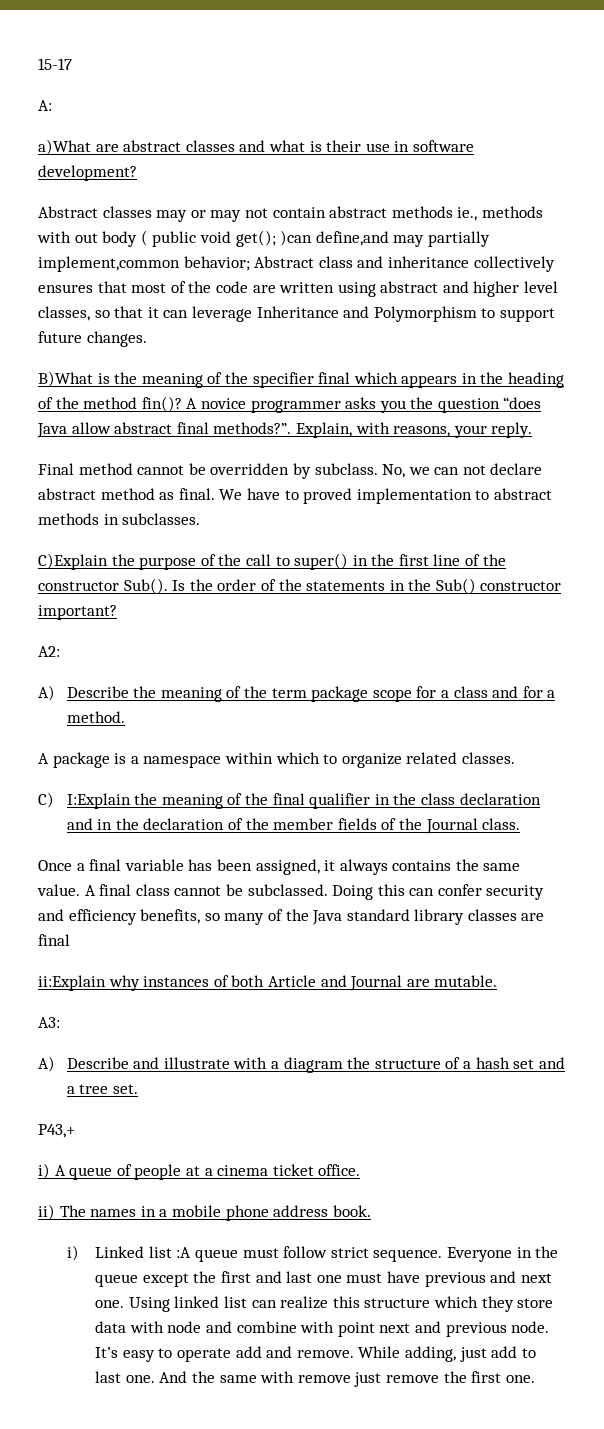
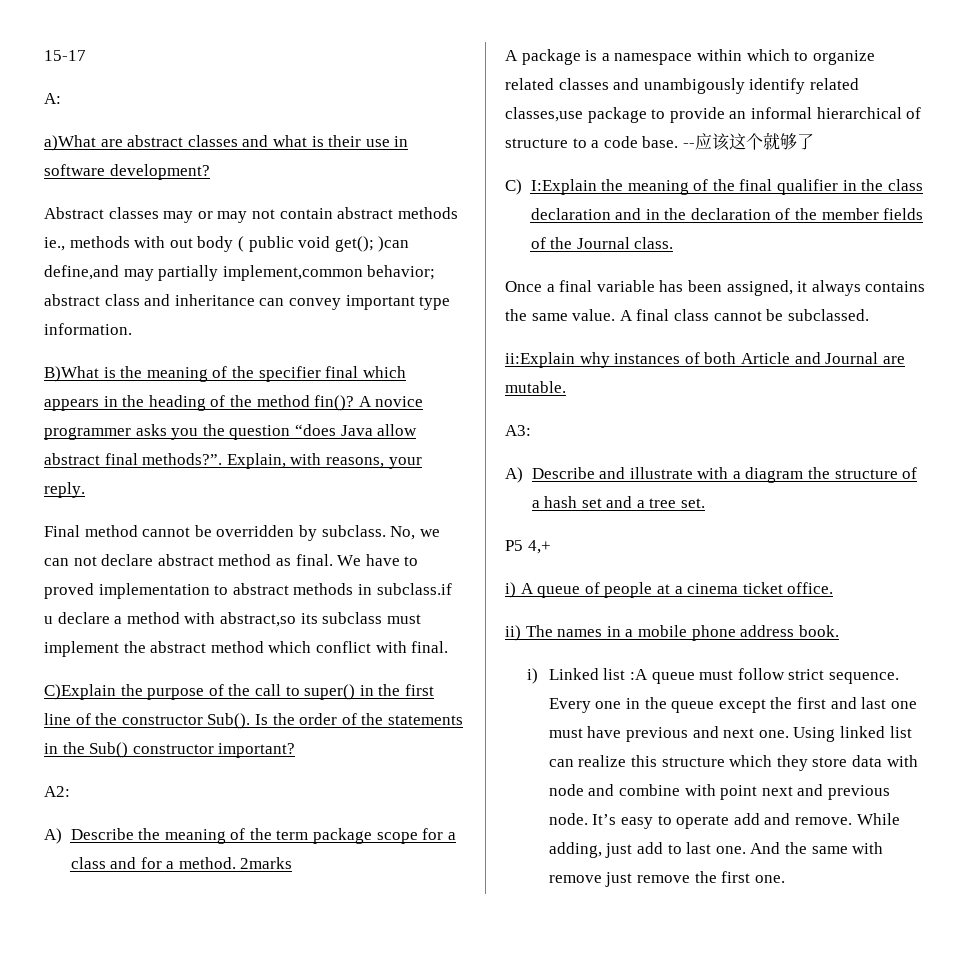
[254,256,315,268] Abstract -> [44,294,100,306] abstract
[473,256,555,272] [38,281,559,297] [38,306,555,322] [38,331,147,347] collectively ensures that most of the code are written using abstract and higher level classes, so that it can leverage Inheritance and Polymorphism to support future changes. -> [259,295,451,310] [44,323,132,335] can convey important type information.
[122,513,201,525] subclasses. -> [376,583,452,595] [44,612,421,627] [44,641,449,657] subclass.if u declare a method with abstract,so its subclass must implement the abstract method which conflict with final.
(125, 717) none -> [240,857,293,869] 2marks
[461,752,515,764] classes. -> [558,78,859,94] [505,107,922,123] [505,132,814,151] classes and unambigously identify related classes,use package to provide an informal hierarchical of structure to a code base. --应该这个就够了
[332,884,545,900] [38,909,545,925] [38,934,70,946] Doing this can confer security and efficiency benefits, so many of the Java standard library classes are final -> (869, 315) none
[38,1124,75,1138] P43,+ -> [505,540,551,554] P5 4,+
[447,1247,513,1262] Everyone -> [548,698,622,713] Every one

